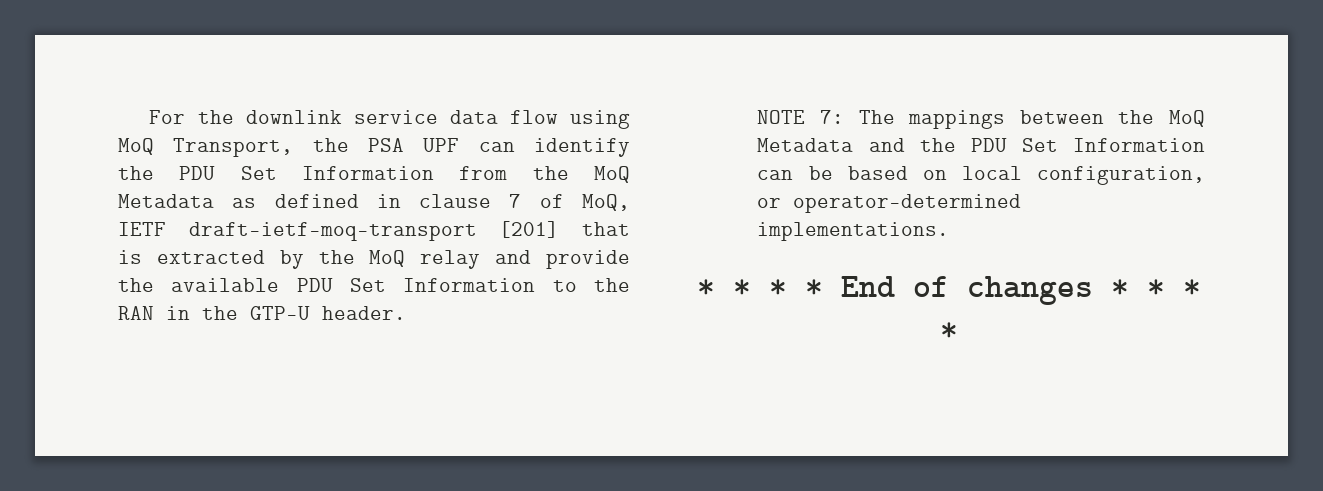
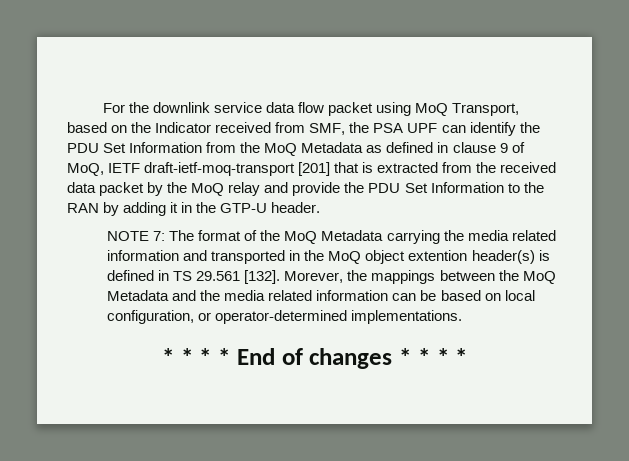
(558, 117) none -> [328,102,374,116] packet
(294, 147) none -> [67,122,346,135] based on the Indicator received from SMF,
[509,194,522,208] 7 -> [499,143,508,153] 9
(265, 257) none -> [442,162,557,173] [67,182,145,196] from the received data packet
[171,278,280,292] available -> (365, 187) none
(154, 313) none -> [103,202,179,216] by adding it
(895, 117) none -> [198,230,556,244] [107,250,550,264] [107,270,368,284] format of the MoQ Metadata carrying the media related information and transported in the MoQ object extention header(s) is defined in TS 29.561 [132]. Morever, the
[970,138,1205,152] PDU Set Information -> [224,290,389,301] media related information

